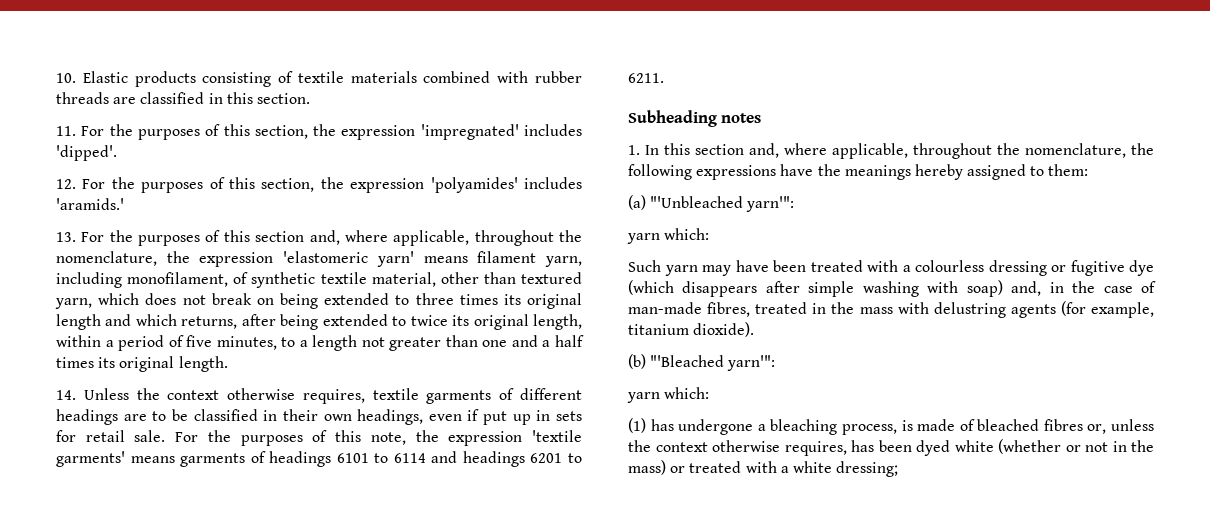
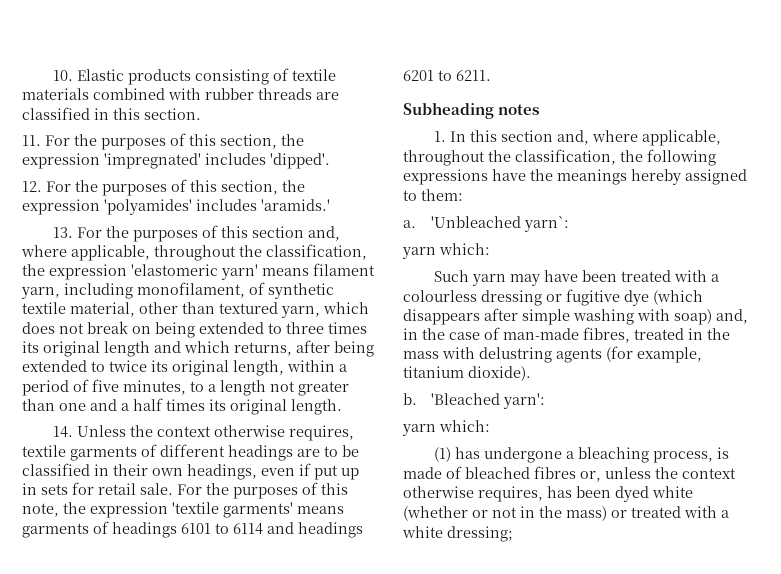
[56,251,157,266] nomenclature, -> [266,244,367,260] classification,
[1025,143,1126,158] nomenclature, -> [515,149,616,165] classification,
[628,195,795,212] (a) "'Unbleached yarn'": -> [403,216,569,232] a. 'Unbleached yarn`:
[628,354,776,371] (b) "'Bleached yarn'": -> [403,393,545,409] b. 'Bleached yarn':

